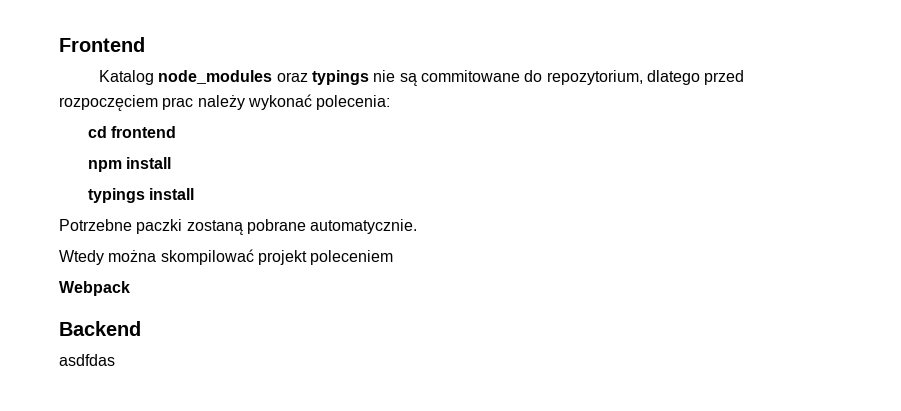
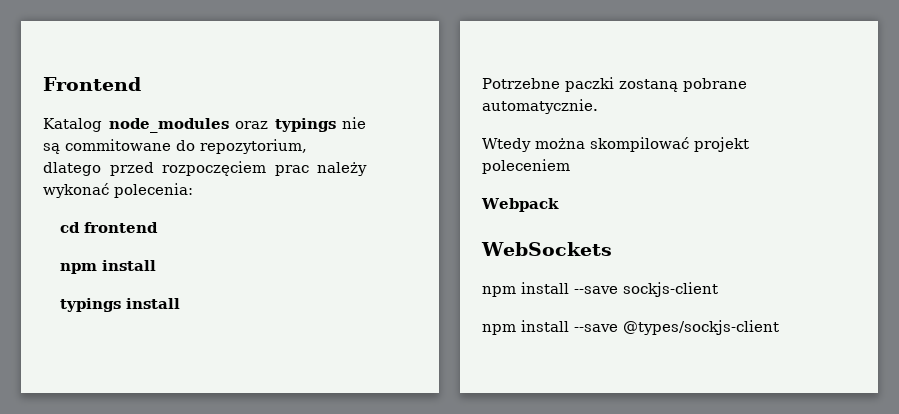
[59,321,141,336] [59,354,115,366] Backend // asdfdas -> [481,242,612,256] [482,282,718,297] [482,320,779,335] WebSockets // npm install --save sockjs-client // npm install --save @types/sockjs-client

